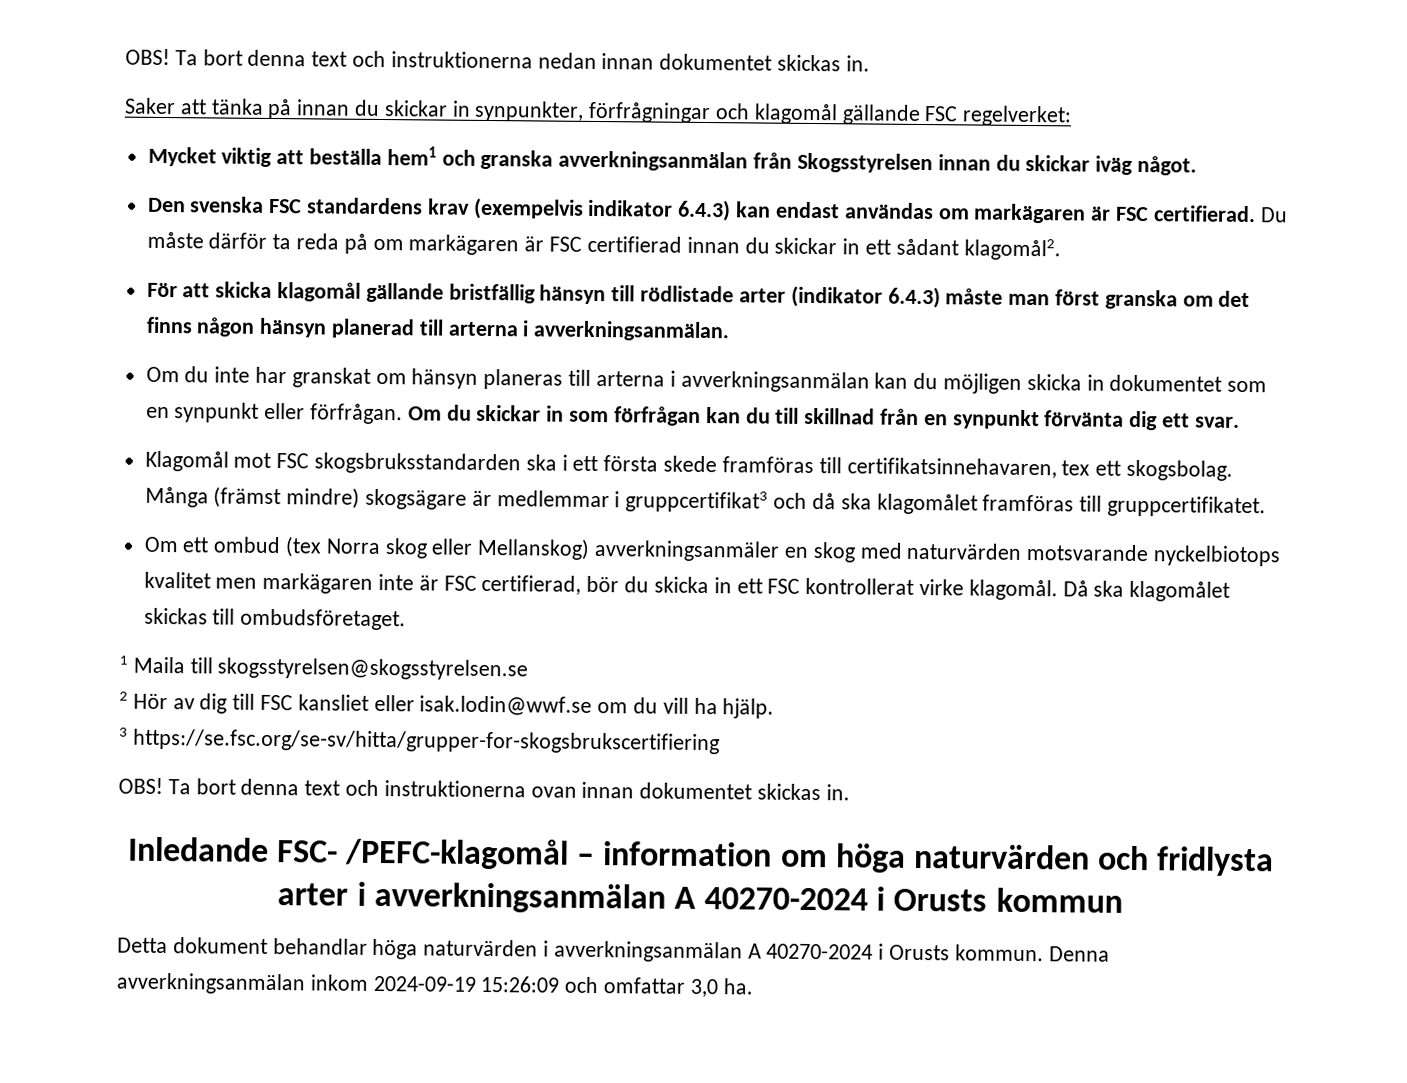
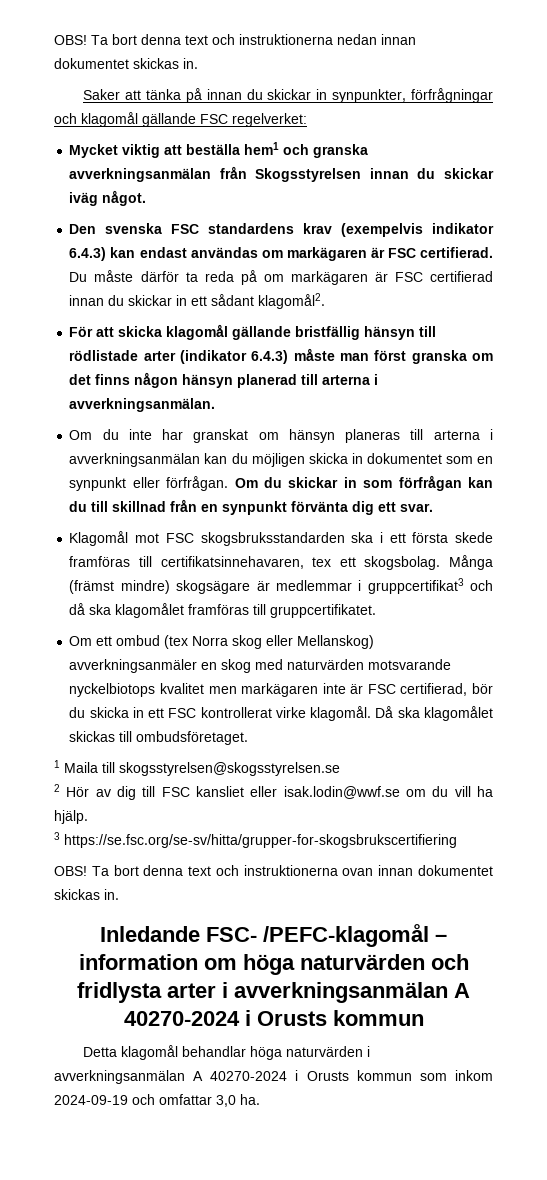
[172,937,268,954] dokument -> [121,1045,179,1060] klagomål
[954,944,1110,962] [116,972,305,995] kommun. Denna avverkningsanmälan -> [356,1070,447,1081] kommun som
[480,975,560,993] 15:26:09 -> (128, 1100) none

